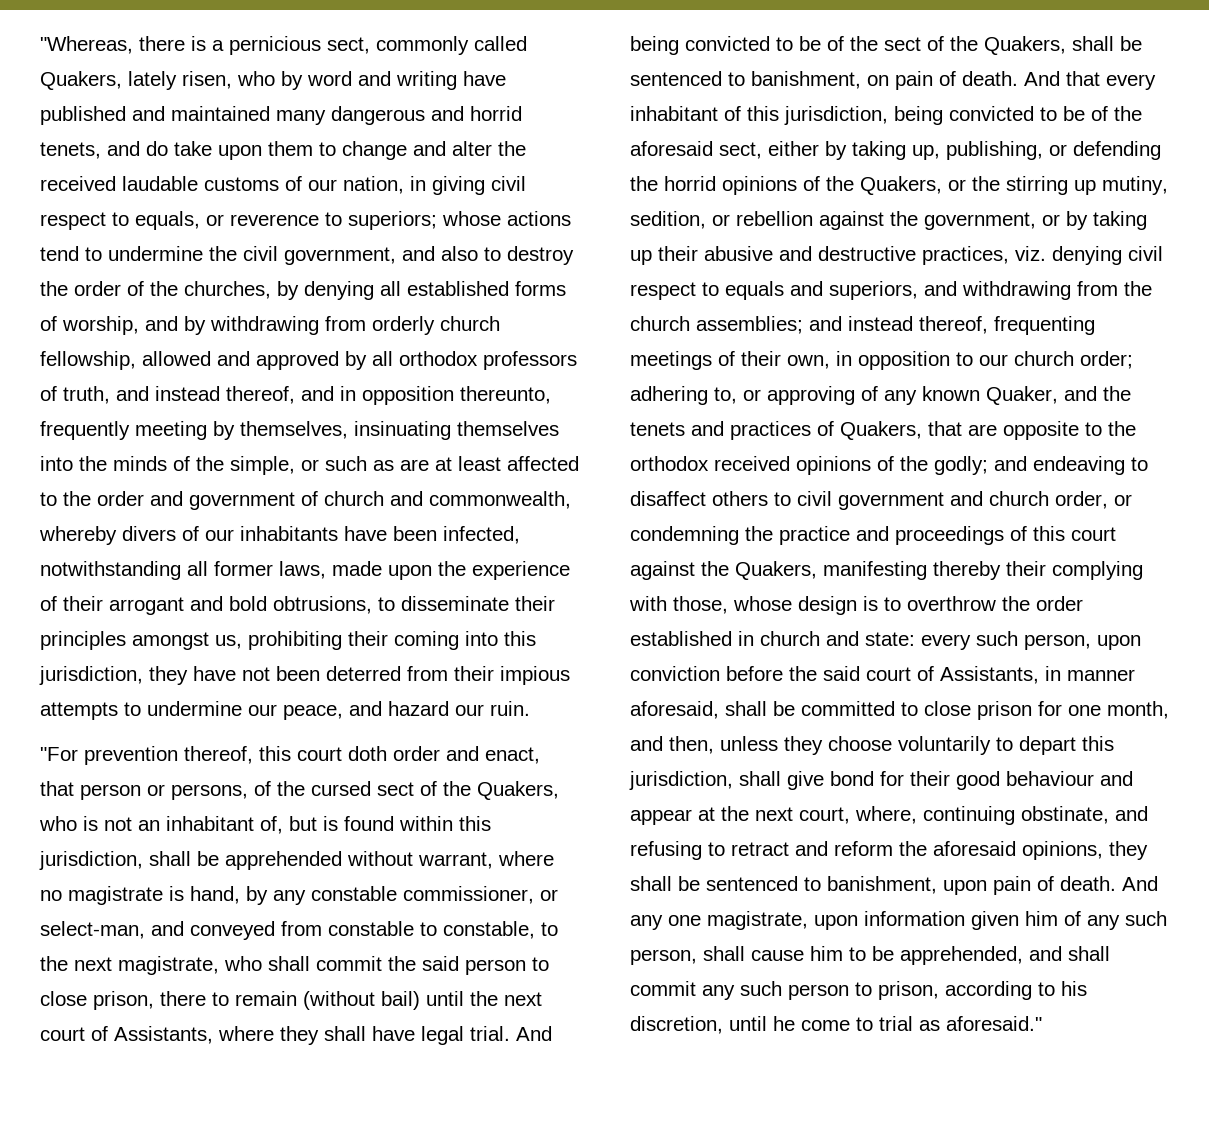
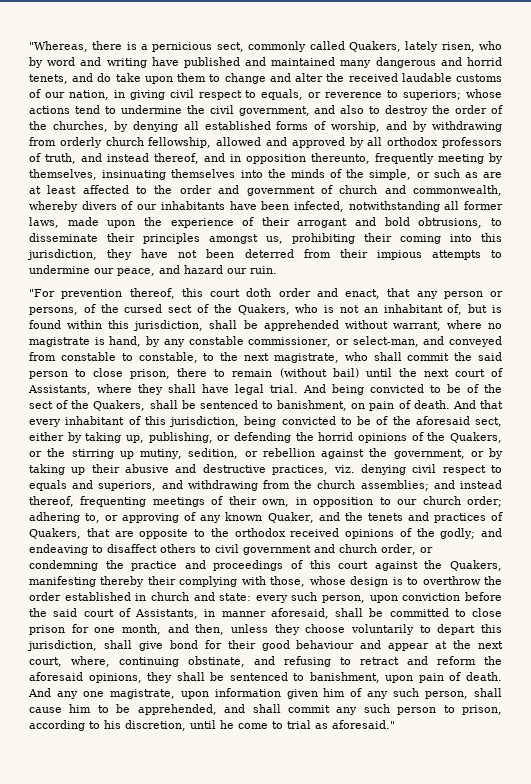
(74, 788) none -> [416,291,438,299] any

